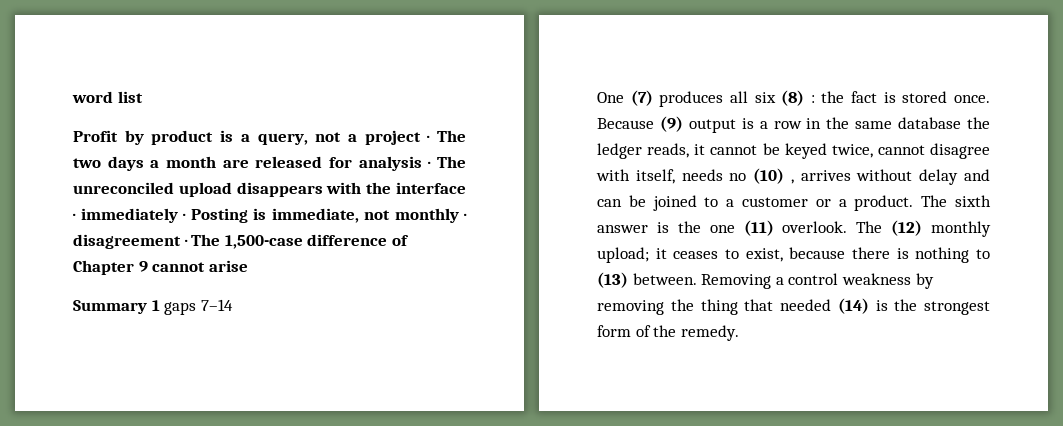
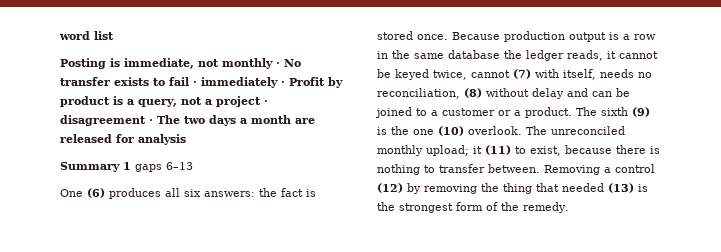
(143, 97) none -> [60,58,301,69] [60,77,285,88] Posting is immediate, not monthly · No transfer exists to fail · immediately ·
(431, 138) none -> [60,115,153,126] disagreement ·
[428,156,467,168] [73,182,467,197] [73,208,467,223] [73,234,409,249] [73,260,248,275] · The unreconciled upload disappears with the interface · immediately · Posting is immediate, not monthly · disagreement · The 1,500-case difference of Chapter 9 cannot arise -> (186, 139) none
[200,299,233,311] 7–14 -> [166,162,193,170] 6–13
[630,90,653,106] (7) -> [87,188,105,198] (6)
[781,90,815,106] (8) : -> [204,191,255,197] answers:
[659,116,683,132] (9) -> [504,31,565,42] production
[930,143,990,159] disagree -> [513,69,531,79] (7)
[753,168,851,184] (10) , arrives -> [377,88,482,99] reconciliation, (8)
[597,225,648,233] answer -> [632,107,650,117] (9)
[743,220,774,236] (11) -> [438,126,464,136] (10)
[891,220,923,236] (12) -> [551,126,625,135] unreconciled
[673,251,719,259] ceases -> [485,145,511,155] (11)
[597,272,628,288] (13) -> [439,164,485,173] transfer
[841,273,911,285] weakness -> [377,183,403,193] (12)
[837,298,869,314] (14) -> [608,183,634,193] (13)

